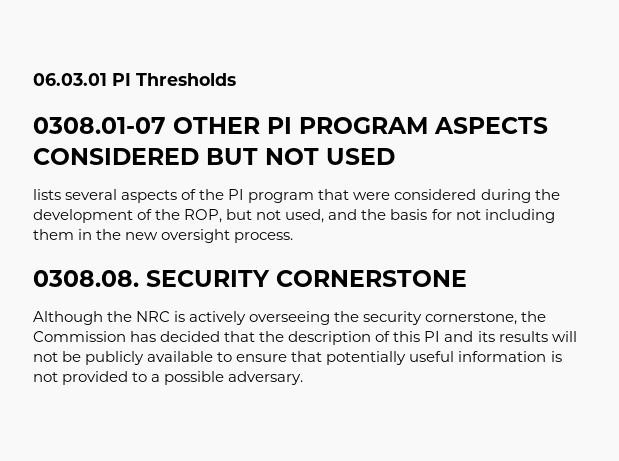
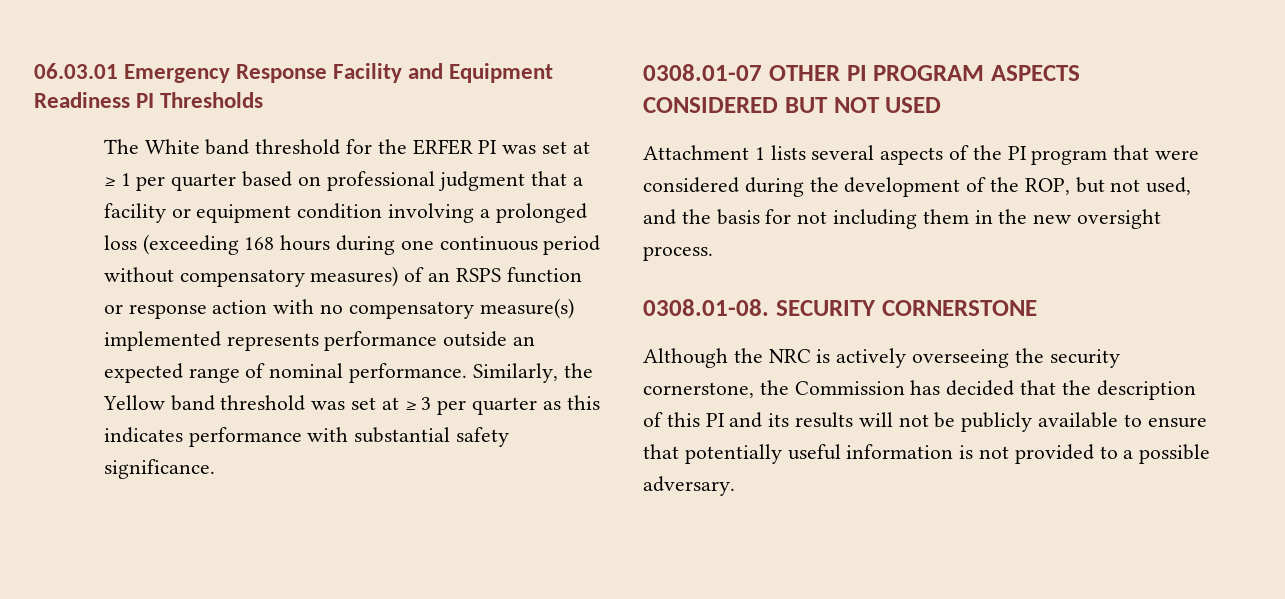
[112,73,236,86] PI Thresholds -> [124,63,554,83] [34,92,264,108] [103,139,590,155] [103,171,583,191] [103,203,587,223] [103,234,601,255] [103,266,582,287] [103,298,574,319] [103,331,535,351] [103,363,593,383] [102,395,600,415] [103,427,509,447] [103,459,215,479] Emergency Response Facility and Equipment Readiness PI Thresholds // The White band threshold for the ERFER PI was set at ≥ 1 per quarter based on professional judgment that a facility or equipment condition involving a prolonged loss (exceeding 168 hours during one continuous period without compensatory measures) of an RSPS function or response action with no compensatory measure(s) implemented represents performance outside an expected range of nominal performance. Similarly, the Yellow band threshold was set at ≥ 3 per quarter as this indicates performance with substantial safety significance.
(395, 156) none -> [643,145,765,160] Attachment 1
[33,270,139,287] 0308.08. -> [643,299,769,316] 0308.01-08.

